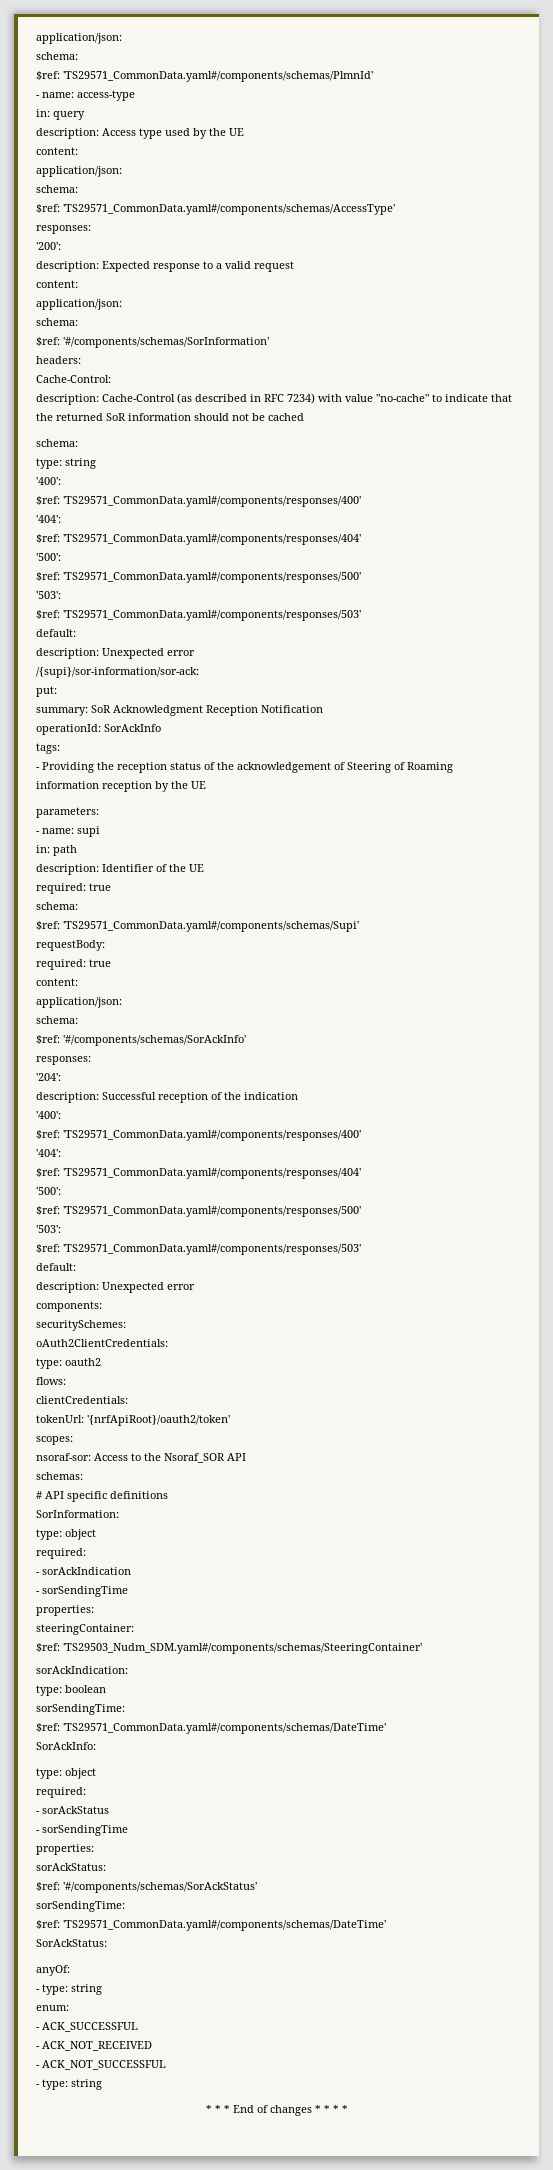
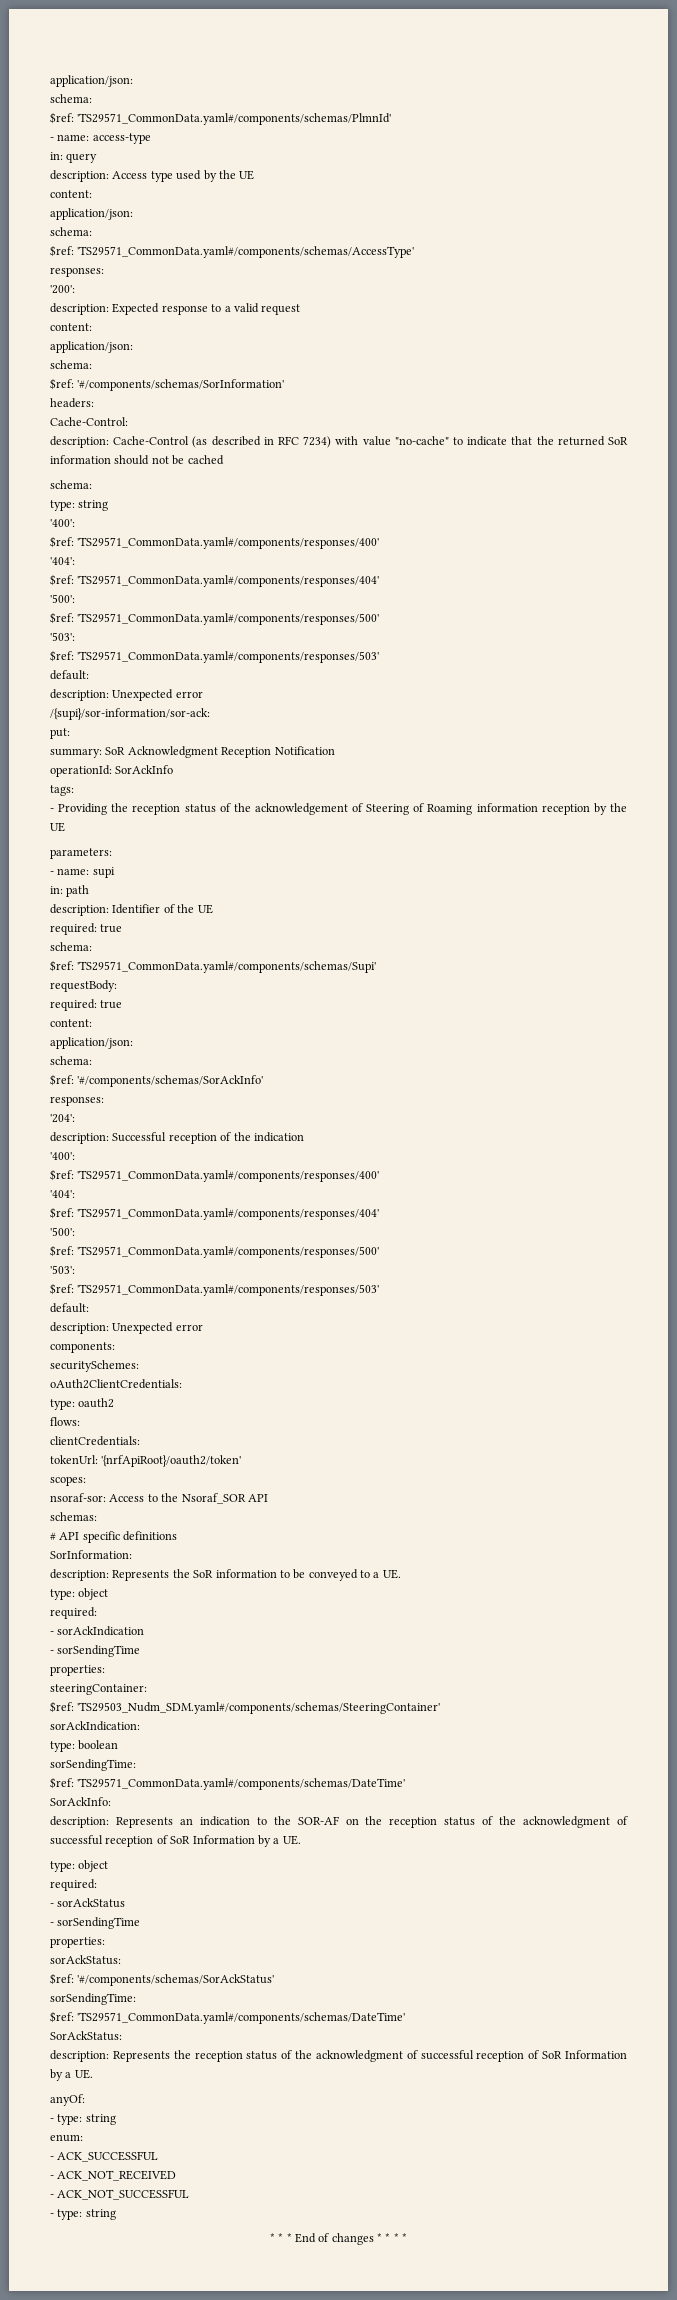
(119, 1514) none -> [50,1569,401,1581] // description: Represents the SoR information to be conveyed to a UE.
(96, 1746) none -> [50,1816,629,1828] [50,1835,301,1847] // description: Represents an indication to the SOR-AF on the reception status of the acknowledgment of successful reception of SoR Information by a UE.
(107, 1943) none -> [50,2050,628,2062] [50,2069,93,2081] // description: Represents the reception status of the acknowledgment of successful reception of SoR Information by a UE.

